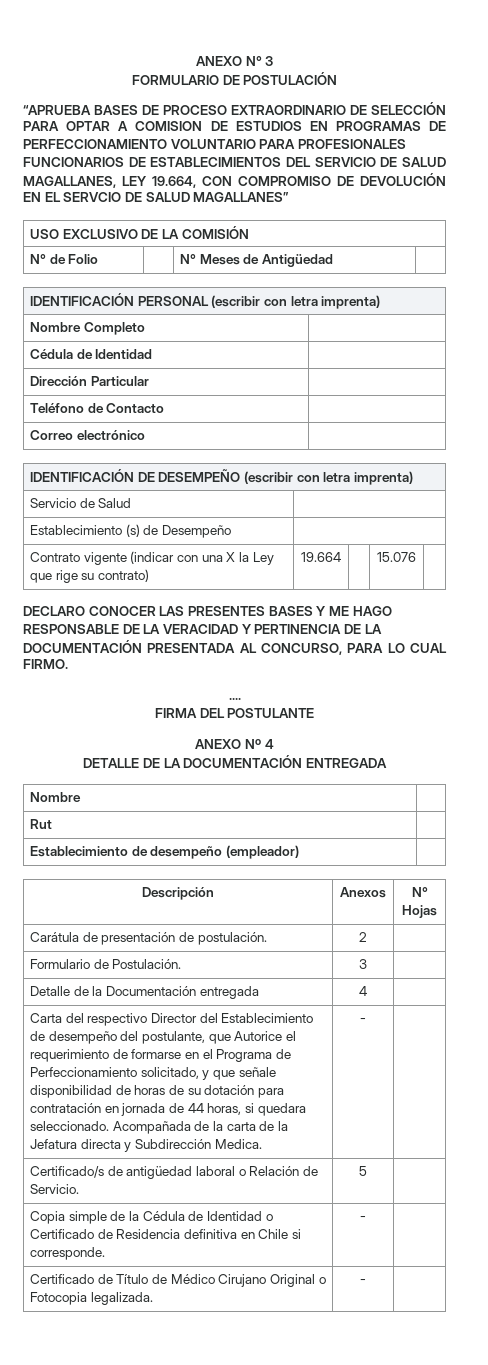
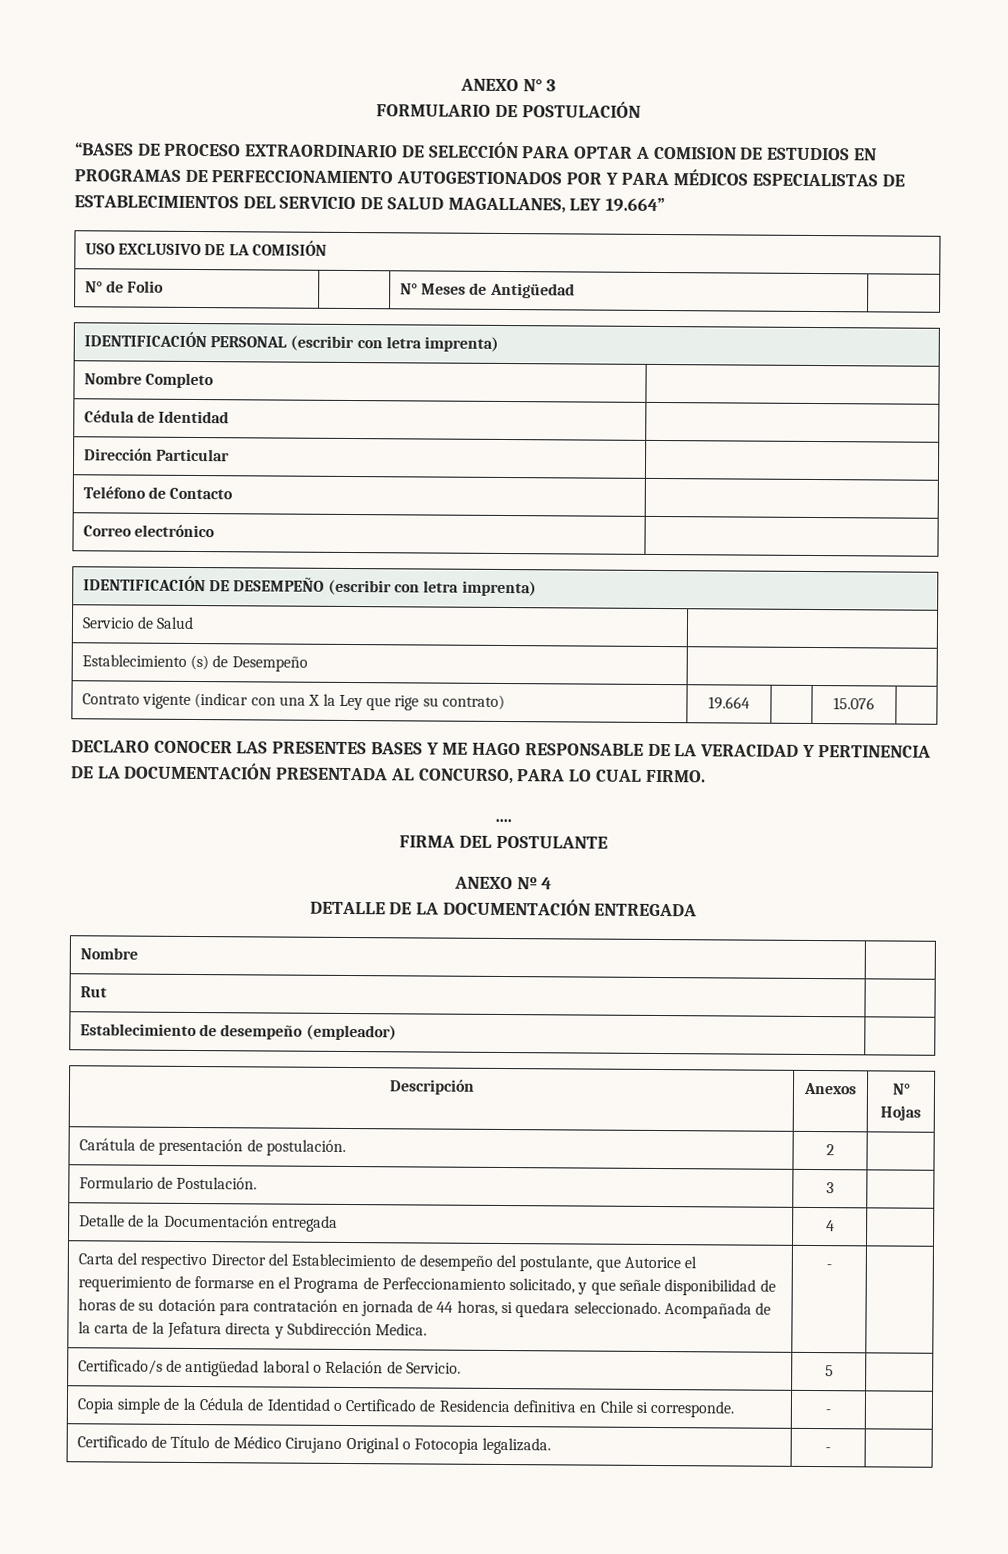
[23,105,138,115] “APRUEBA BASES -> [75,142,134,156] “BASES
[170,139,406,149] [23,157,124,167] VOLUNTARIO PARA PROFESIONALES FUNCIONARIOS -> [396,169,878,187] AUTOGESTIONADOS POR Y PARA MÉDICOS ESPECIALISTAS
[152,173,446,188] [23,192,290,202] 19.664, CON COMPROMISO DE DEVOLUCIÓN EN EL SERVCIO DE SALUD MAGALLANES” -> [605,197,666,213] 19.664”

